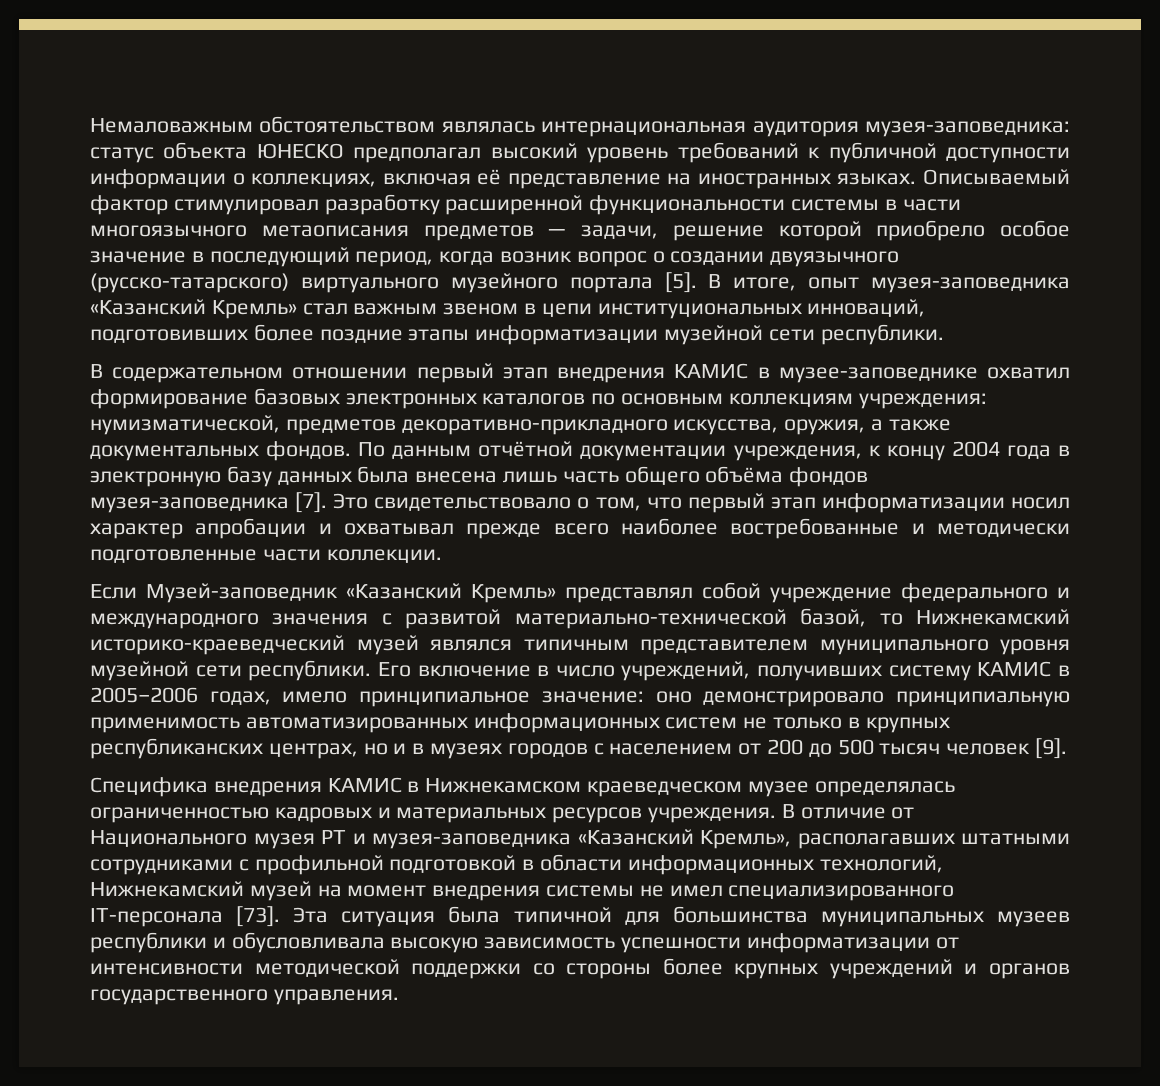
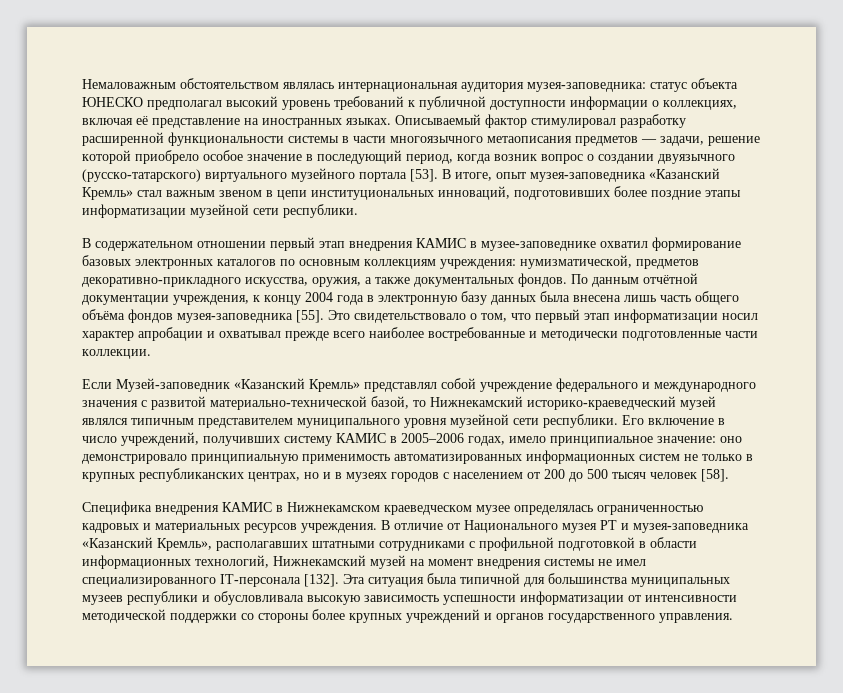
[664,272,697,293] [5]. -> [410,169,438,182] [53].
[295,492,328,513] [7]. -> [296,310,324,323] [55].
[1035,738,1068,759] [9]. -> [701,469,729,482] [58].
[236,906,281,927] [73]. -> [304,574,339,587] [132].

